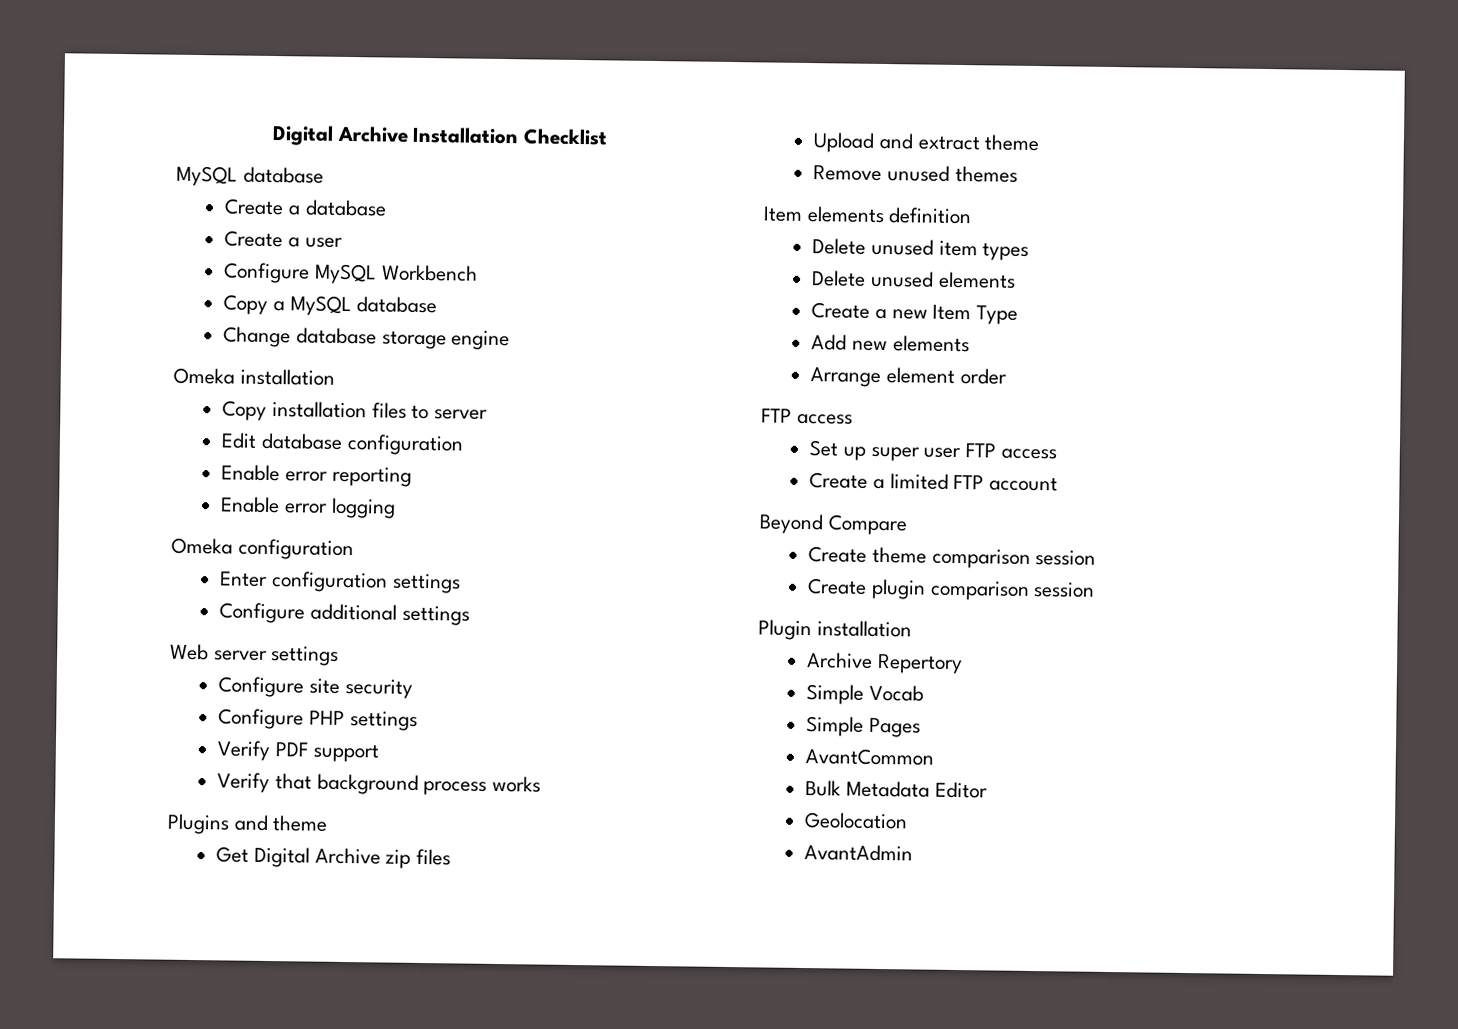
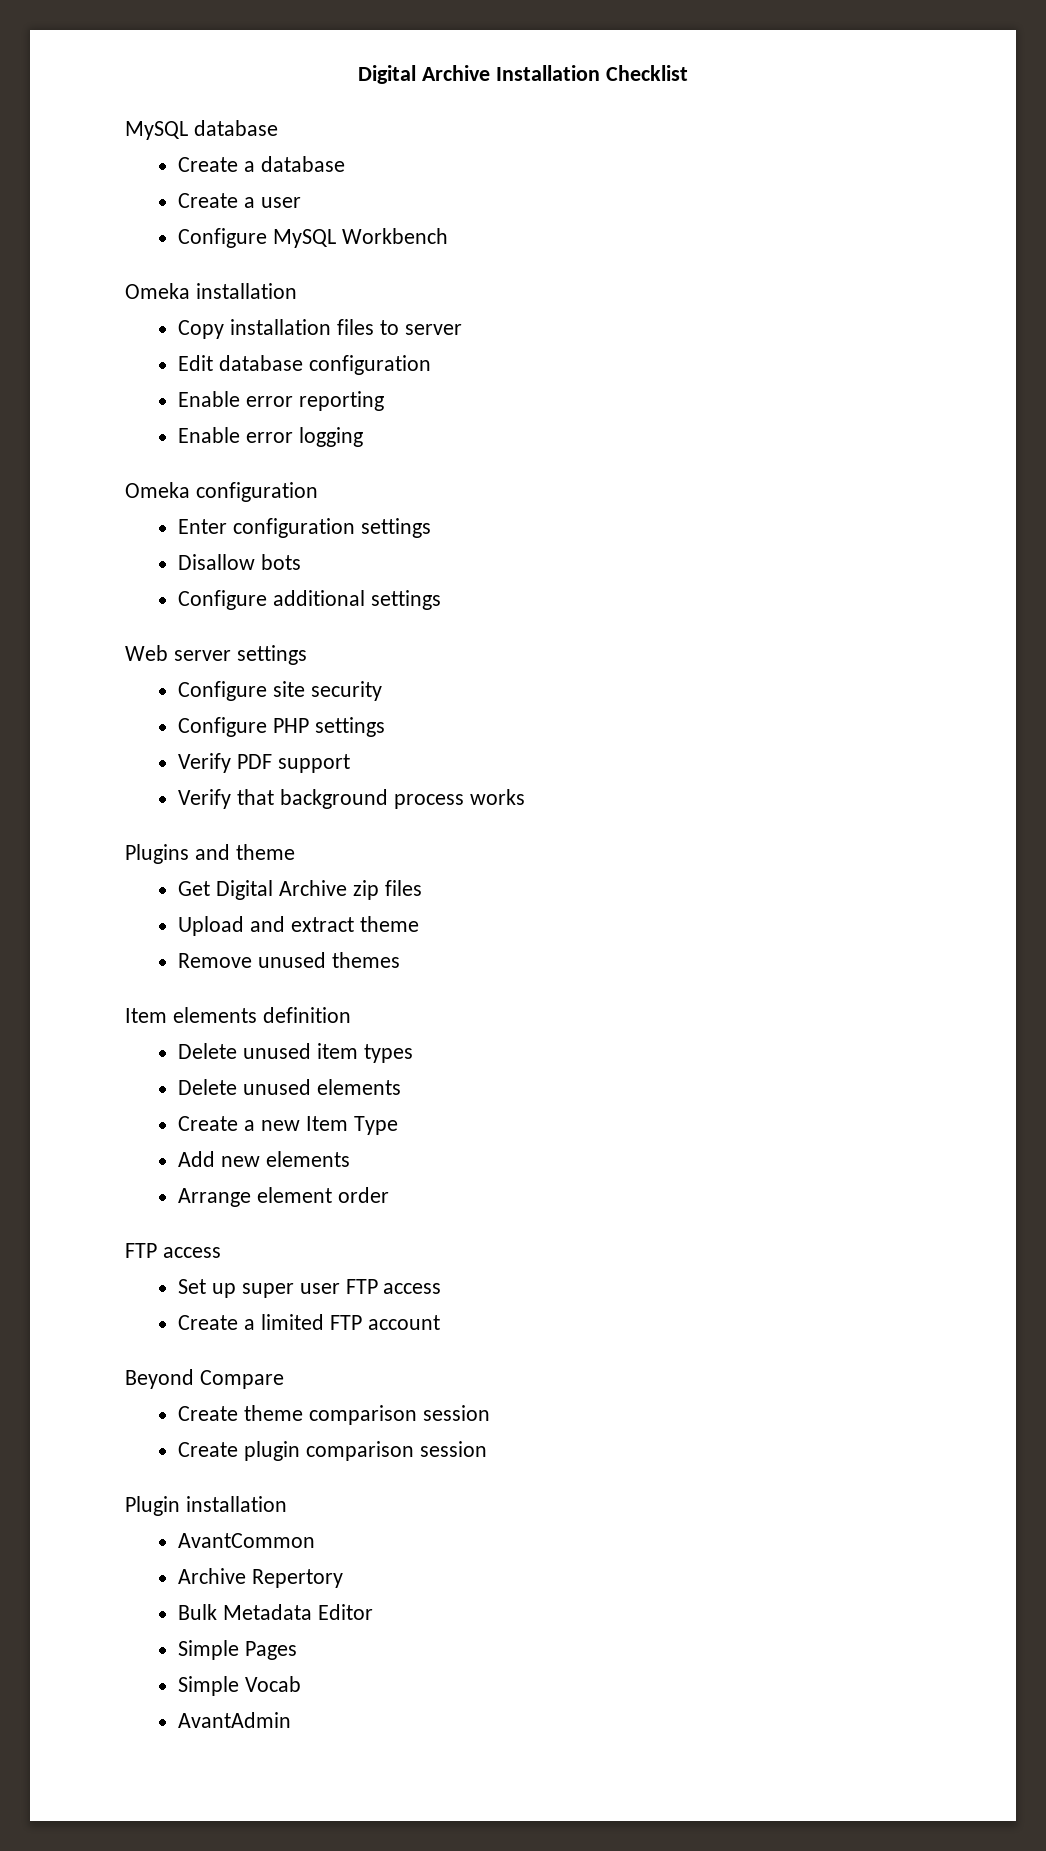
[223,294,438,317] [223,326,511,351] // Copy a MySQL database // Change database storage engine -> (449, 236) none
(461, 583) none -> [178,554,302,570] // Disallow bots
(912, 629) none -> [178,1533,316,1548] // AvantCommon
[806,684,924,705] [806,716,921,738] [805,748,935,766] // Simple Vocab // Simple Pages // AvantCommon -> (344, 1578) none
[804,812,909,830] Geolocation -> [178,1640,298,1660] [178,1676,302,1696] Simple Pages // Simple Vocab

